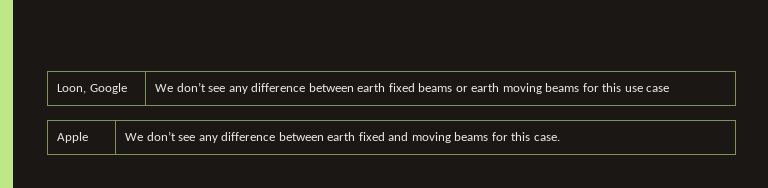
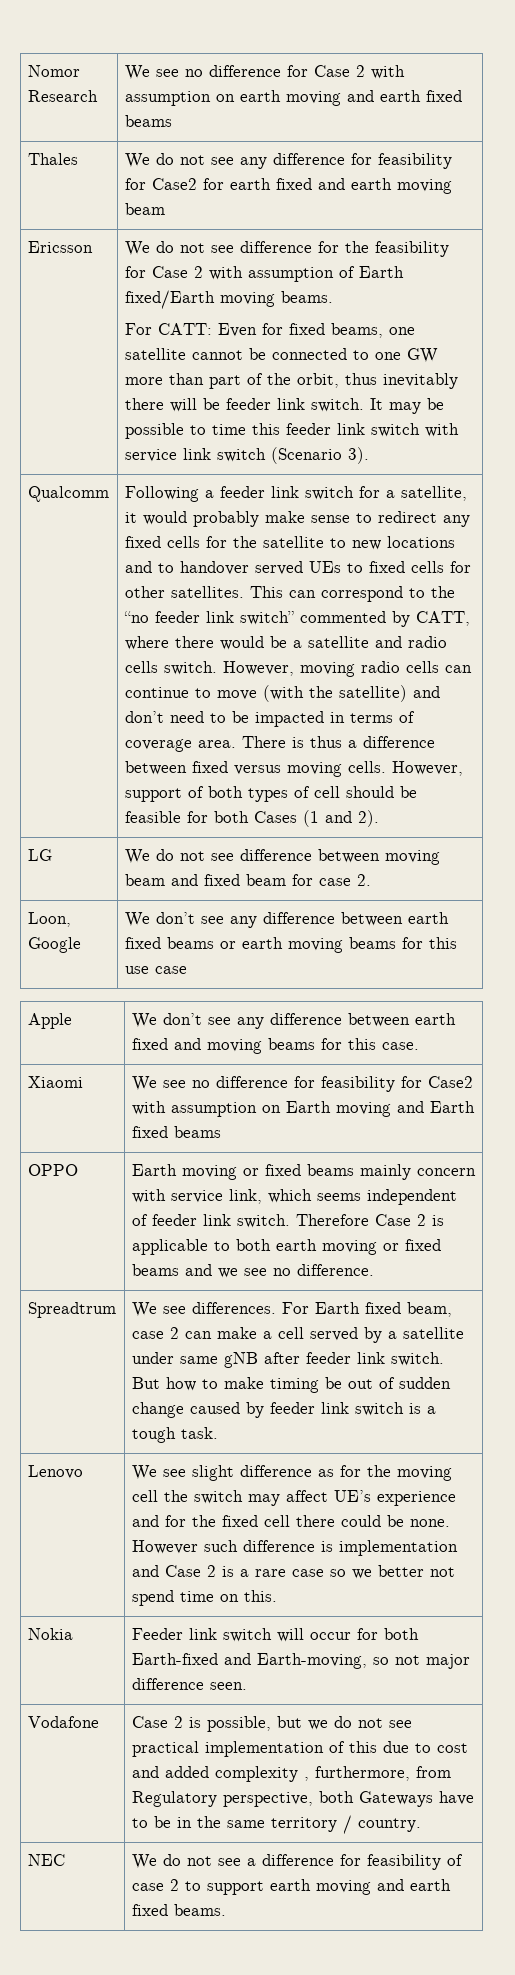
(57, 89) none -> [27,65,80,77] [27,90,98,102] [124,65,405,80] [124,90,462,106] [124,115,172,127] [27,153,78,165] [124,153,452,169] [124,178,452,194] [124,203,165,215] [27,241,93,253] [124,241,449,257] [124,266,404,282] [124,290,333,309] [124,323,415,338] [124,348,438,363] [124,373,458,389] [124,398,444,414] [124,423,459,439] [124,447,369,464] [27,486,109,502] [124,486,467,502] [124,511,470,527] [124,536,455,550] [124,561,471,575] [124,586,455,602] [123,611,470,627] [124,636,447,650] [124,661,472,677] [124,685,440,702] [124,711,415,727] [124,736,435,752] [124,761,463,777] [124,786,417,802] [124,810,379,827] [27,849,52,861] [124,849,440,865] [124,874,371,886] Nomor Research | We see no difference for Case 2 with assumption on earth moving and earth fixed beams // Thales | We do not see any difference for feasibility for Case2 for earth fixed and earth moving beam // Ericsson | We do not see difference for the feasibility for Case 2 with assumption of Earth fixed/Earth moving beams. // For CATT: Even for fixed beams, one satellite cannot be connected to one GW more than part of the orbit, thus inevitably there will be feeder link switch. It may be possible to time this feeder link switch with service link switch (Scenario 3). // Qualcomm | Following a feeder link switch for a satellite, it would probably make sense to redirect any fixed cells for the satellite to new locations and to handover served UEs to fixed cells for other satellites. This can correspond to the “no feeder link switch” commented by CATT, where there would be a satellite and radio cells switch. However, moving radio cells can continue to move (with the satellite) and don’t need to be impacted in terms of coverage area. There is thus a difference between fixed versus moving cells. However, support of both types of cell should be feasible for both Cases (1 and 2). // LG | We do not see difference between moving beam and fixed beam for case 2. //
(560, 138) none -> [27,1076,83,1088] [131,1076,473,1092] [131,1101,475,1117] [131,1126,221,1138] [27,1164,78,1176] [131,1164,476,1180] [131,1189,457,1205] [131,1214,444,1228] [131,1239,441,1255] [131,1264,374,1278] [27,1302,116,1318] [131,1302,452,1317] [131,1327,464,1343] [131,1352,444,1368] [131,1377,451,1393] [131,1402,436,1418] [131,1427,218,1443] [27,1465,83,1479] [131,1465,452,1481] [131,1490,456,1506] [131,1515,450,1527] [131,1540,458,1556] [131,1565,455,1579] [131,1590,277,1606] [27,1628,73,1640] [131,1628,419,1642] [131,1653,470,1669] [131,1678,247,1690] [27,1716,99,1728] [131,1716,412,1732] [131,1741,468,1757] [131,1766,451,1782] [131,1791,474,1807] [131,1815,421,1834] [27,1854,65,1866] [131,1854,463,1870] [131,1879,451,1895] [131,1904,226,1916] // Xiaomi | We see no difference for feasibility for Case2 with assumption on Earth moving and Earth fixed beams // OPPO | Earth moving or fixed beams mainly concern with service link, which seems independent of feeder link switch. Therefore Case 2 is applicable to both earth moving or fixed beams and we see no difference. // Spreadtrum | We see differences. For Earth fixed beam, case 2 can make a cell served by a satellite under same gNB after feeder link switch. But how to make timing be out of sudden change caused by feeder link switch is a tough task. // Lenovo | We see slight difference as for the moving cell the switch may affect UE’s experience and for the fixed cell there could be none. However such difference is implementation and Case 2 is a rare case so we better not spend time on this. // Nokia | Feeder link switch will occur for both Earth-fixed and Earth-moving, so not major difference seen. // Vodafone | Case 2 is possible, but we do not see practical implementation of this due to cost and added complexity , furthermore, from Regulatory perspective, both Gateways have to be in the same territory / country. // NEC | We do not see a difference for feasibility of case 2 to support earth moving and earth fixed beams.

